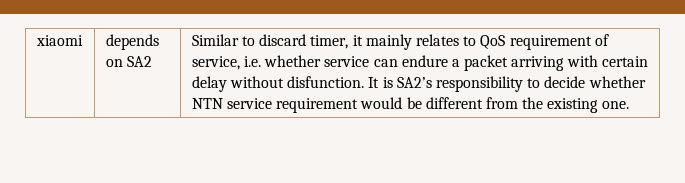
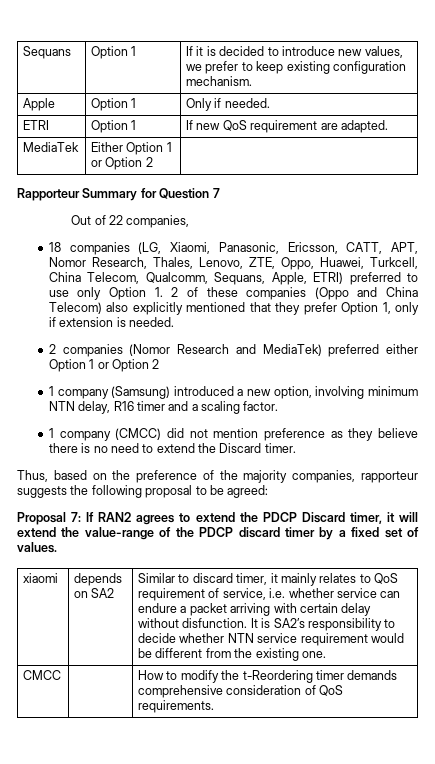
(35, 40) none -> [23,46,72,59] [91,46,137,59] [186,46,403,58] [186,61,406,74] [186,76,253,86] [23,98,56,111] [91,98,137,111] [186,98,270,111] [23,120,50,130] [91,120,137,133] [186,120,388,133] [23,142,80,152] [91,142,172,155] [91,157,153,170] [17,188,220,201] [71,215,190,228] [48,242,418,255] [48,257,418,270] [48,272,418,285] [48,287,418,300] [48,302,419,315] [48,317,174,327] [48,344,418,357] [48,359,160,372] [48,386,418,399] [48,401,279,414] [48,428,418,441] [48,443,296,453] [17,470,418,483] [17,485,269,498] [17,512,418,525] [17,527,420,540] [17,542,57,553] Sequans | Option 1 | If it is decided to introduce new values, we prefer to keep existing configuration mechanism. // Apple | Option 1 | Only if needed. // ETRI | Option 1 | If new QoS requirement are adapted. // MediaTek | Either Option 1 or Option 2 | // Rapporteur Summary for Question 7 // Out of 22 companies, // 18 companies (LG, Xiaomi, Panasonic, Ericsson, CATT, APT, Nomor Research, Thales, Lenovo, ZTE, Oppo, Huawei, Turkcell, China Telecom, Qualcomm, Sequans, Apple, ETRI) preferred to use only Option 1. 2 of these companies (Oppo and China Telecom) also explicitly mentioned that they prefer Option 1, only if extension is needed. // 2 companies (Nomor Research and MediaTek) preferred either Option 1 or Option 2 // 1 company (Samsung) introduced a new option, involving minimum NTN delay, R16 timer and a scaling factor. // 1 company (CMCC) did not mention preference as they believe there is no need to extend the Discard timer. // Thus, based on the preference of the majority companies, rapporteur suggests the following proposal to be agreed: // Proposal 7: If RAN2 agrees to extend the PDCP Discard timer, it will extend the value-range of the PDCP discard timer by a fixed set of values. //
(629, 105) none -> [23,670,62,680] [138,670,398,683] [138,685,344,698] [138,700,215,713] // CMCC | | How to modify the t-Reordering timer demands comprehensive consideration of QoS requirements.

